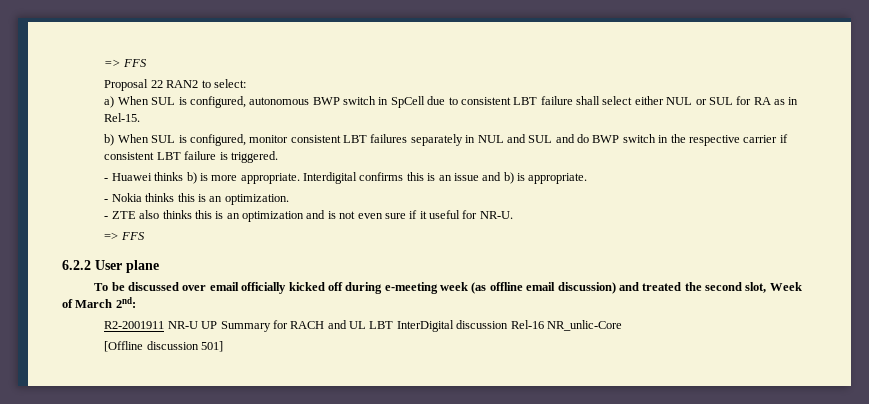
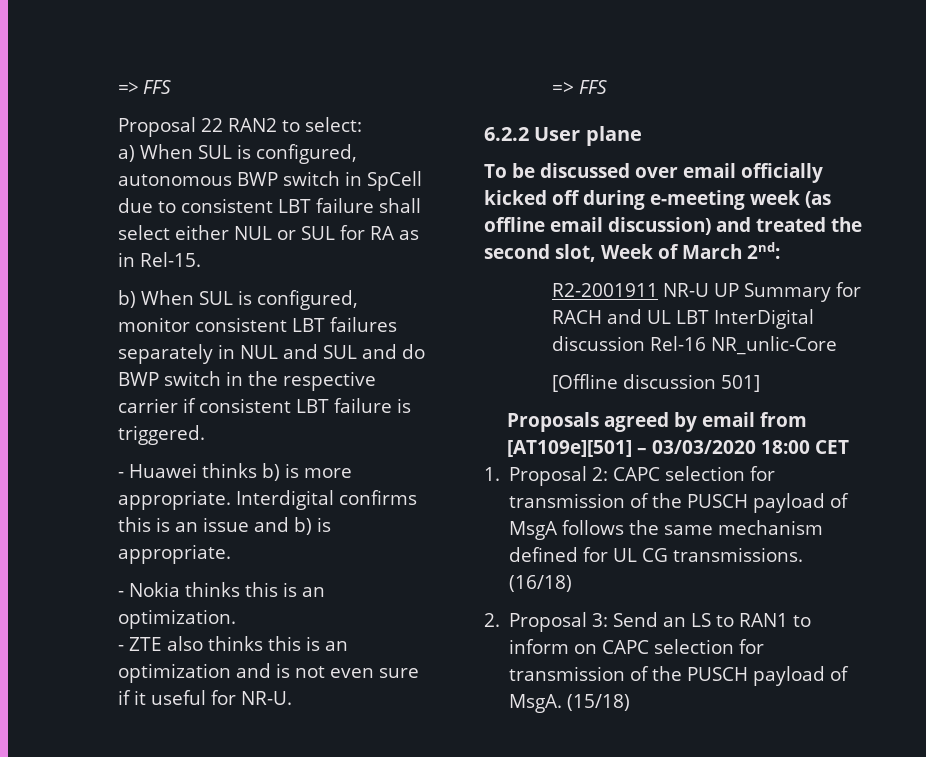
(224, 346) none -> [506,412,807,432] [506,440,849,457] [484,466,776,486] [509,493,850,513] [509,520,824,540] [509,547,804,562] [509,575,573,592] [484,612,812,632] [509,639,765,654] [509,666,850,686] [509,694,631,713] // Proposals agreed by email from [AT109e][501] – 03/03/2020 18:00 CET // 1. Proposal 2: CAPC selection for transmission of the PUSCH payload of MsgA follows the same mechanism defined for UL CG transmissions. (16/18) // 2. Proposal 3: Send an LS to RAN1 to inform on CAPC selection for transmission of the PUSCH payload of MsgA. (15/18)

